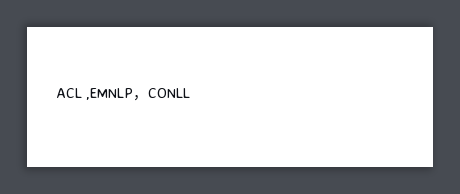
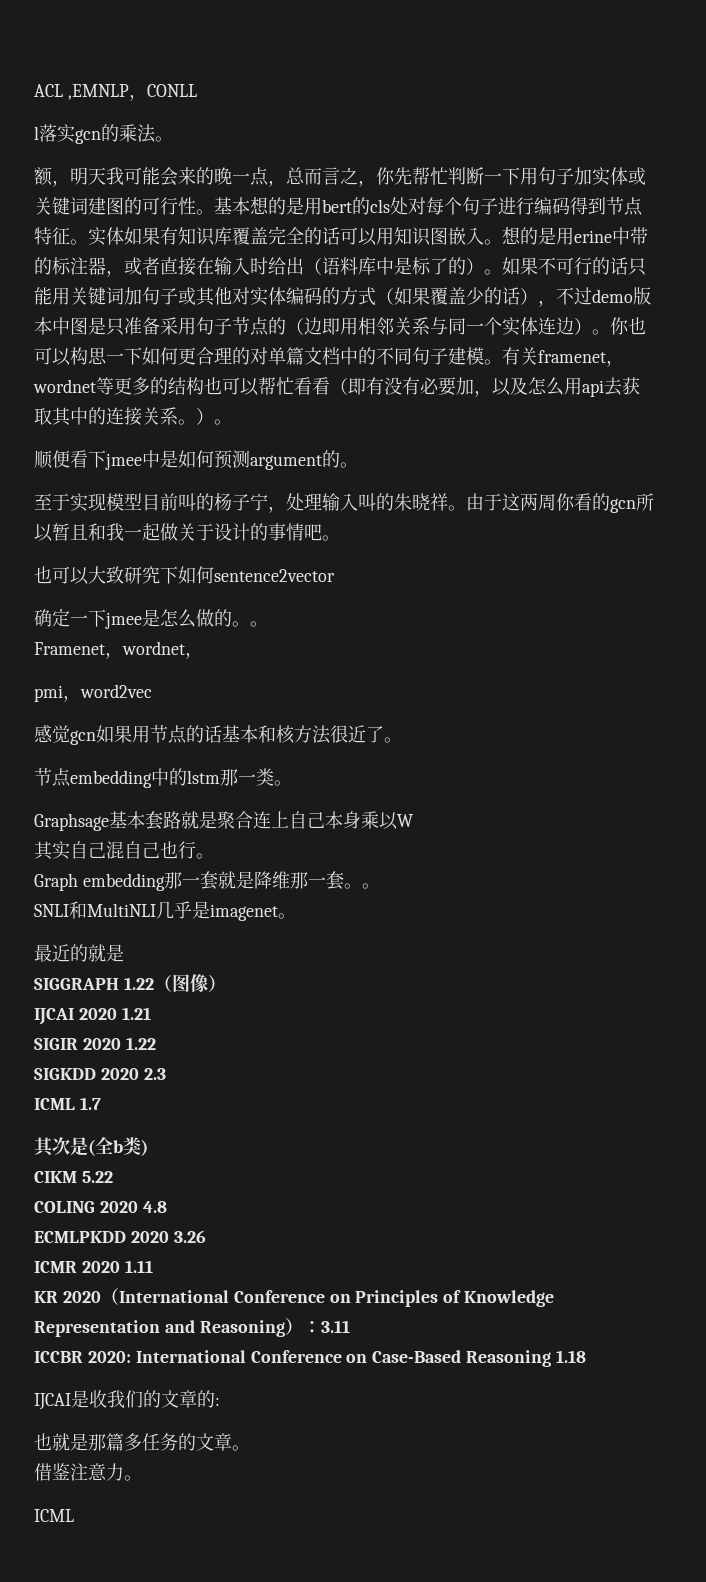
(190, 93) none -> [34,124,173,144] [34,167,646,187] [34,196,643,216] [34,226,648,246] [34,257,646,277] [34,287,651,307] [34,317,646,336] [34,347,624,367] [33,377,640,397] [34,407,232,426] [34,450,358,470] [34,492,654,513] [34,523,340,542] [34,566,335,585] [34,608,268,629] [34,641,203,659] [34,684,152,702] [34,725,402,745] [34,768,292,788] [34,811,413,831] [34,841,214,860] [34,871,380,891] [34,901,296,921] [34,944,124,962] [34,974,226,992] [34,1007,151,1025] [34,1037,156,1050] [34,1068,166,1080] [34,1097,101,1110] [34,1137,148,1157] [34,1171,113,1183] [34,1201,167,1213] [34,1230,206,1243] [34,1260,153,1273] [34,1287,555,1307] [34,1317,350,1337] [34,1350,587,1367] [34,1390,220,1410] [34,1433,250,1451] [34,1463,142,1481] [34,1509,74,1522] // l落实gcn的乘法。 // 额，明天我可能会来的晚一点，总而言之，你先帮忙判断一下用句子加实体或关键词建图的可行性。基本想的是用bert的cls处对每个句子进行编码得到节点特征。实体如果有知识库覆盖完全的话可以用知识图嵌入。想的是用erine中带的标注器，或者直接在输入时给出（语料库中是标了的）。如果不可行的话只能用关键词加句子或其他对实体编码的方式（如果覆盖少的话），不过demo版本中图是只准备采用句子节点的（边即用相邻关系与同一个实体连边）。你也可以构思一下如何更合理的对单篇文档中的不同句子建模。有关framenet，wordnet等更多的结构也可以帮忙看看（即有没有必要加，以及怎么用api去获取其中的连接关系。）。 // 顺便看下jmee中是如何预测argument的。 // 至于实现模型目前叫的杨子宁，处理输入叫的朱晓祥。由于这两周你看的gcn所以暂且和我一起做关于设计的事情吧。 // 也可以大致研究下如何sentence2vector // 确定一下jmee是怎么做的。。 // Framenet，wordnet， // pmi，word2vec // 感觉gcn如果用节点的话基本和核方法很近了。 // 节点embedding中的lstm那一类。 // Graphsage基本套路就是聚合连上自己本身乘以W // 其实自己混自己也行。 // Graph embedding那一套就是降维那一套。。 // SNLI和MultiNLI几乎是imagenet。 // 最近的就是 // SIGGRAPH 1.22（图像） // IJCAI 2020 1.21 // SIGIR 2020 1.22 // SIGKDD 2020 2.3 // ICML 1.7 // 其次是(全b类) // CIKM 5.22 // COLING 2020 4.8 // ECMLPKDD 2020 3.26 // ICMR 2020 1.11 // KR 2020（International Conference on Principles of Knowledge Representation and Reasoning）：3.11 // ICCBR 2020: International Conference on Case-Based Reasoning 1.18 // IJCAI是收我们的文章的: // 也就是那篇多任务的文章。 // 借鉴注意力。 // ICML

